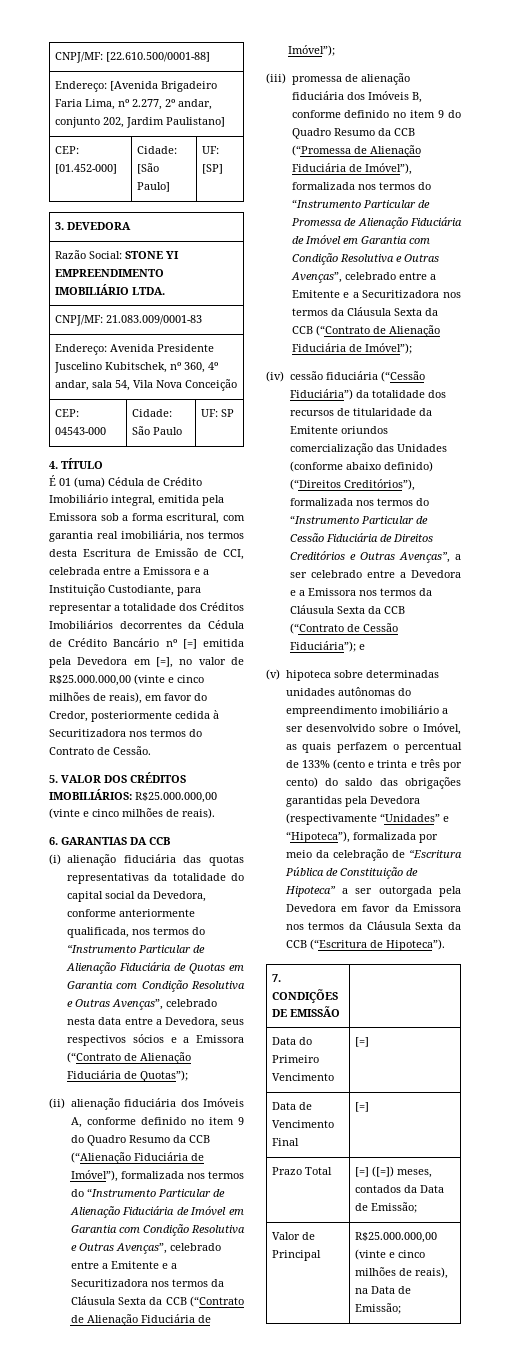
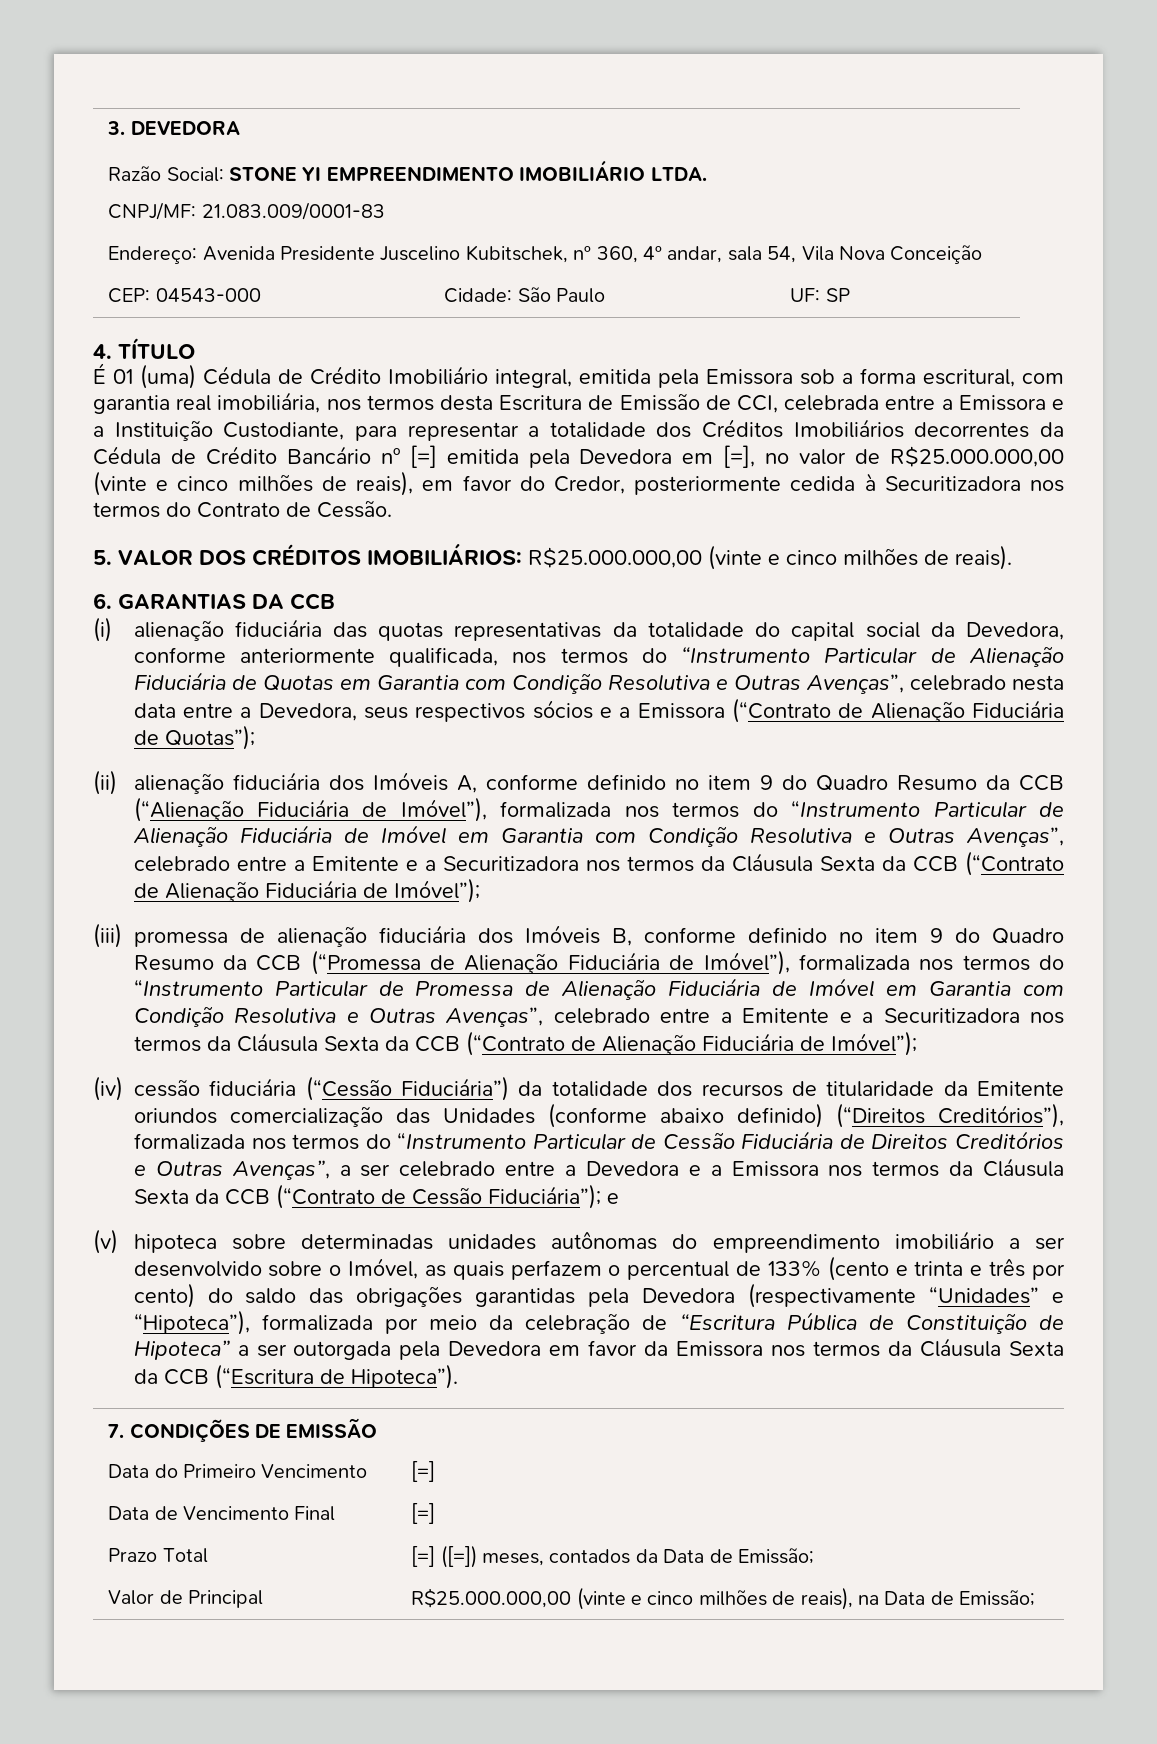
[54,52,210,63] [54,81,217,92] [54,99,212,110] [54,117,225,128] [54,146,79,154] [54,164,117,174] [136,146,177,154] [136,163,159,174] [136,182,170,192] [201,146,219,154] [201,164,223,174] CNPJ/MF: [22.610.500/0001-88] // Endereço: [Avenida Brigadeiro Faria Lima, nº 2.277, 2º andar, conjunto 202, Jardim Paulistano] // CEP: [01.452-000] | Cidade: [São Paulo] | UF: [SP] // -> (107, 128) none

